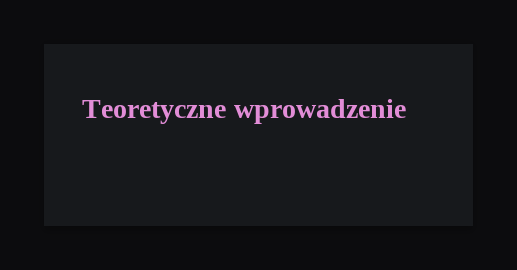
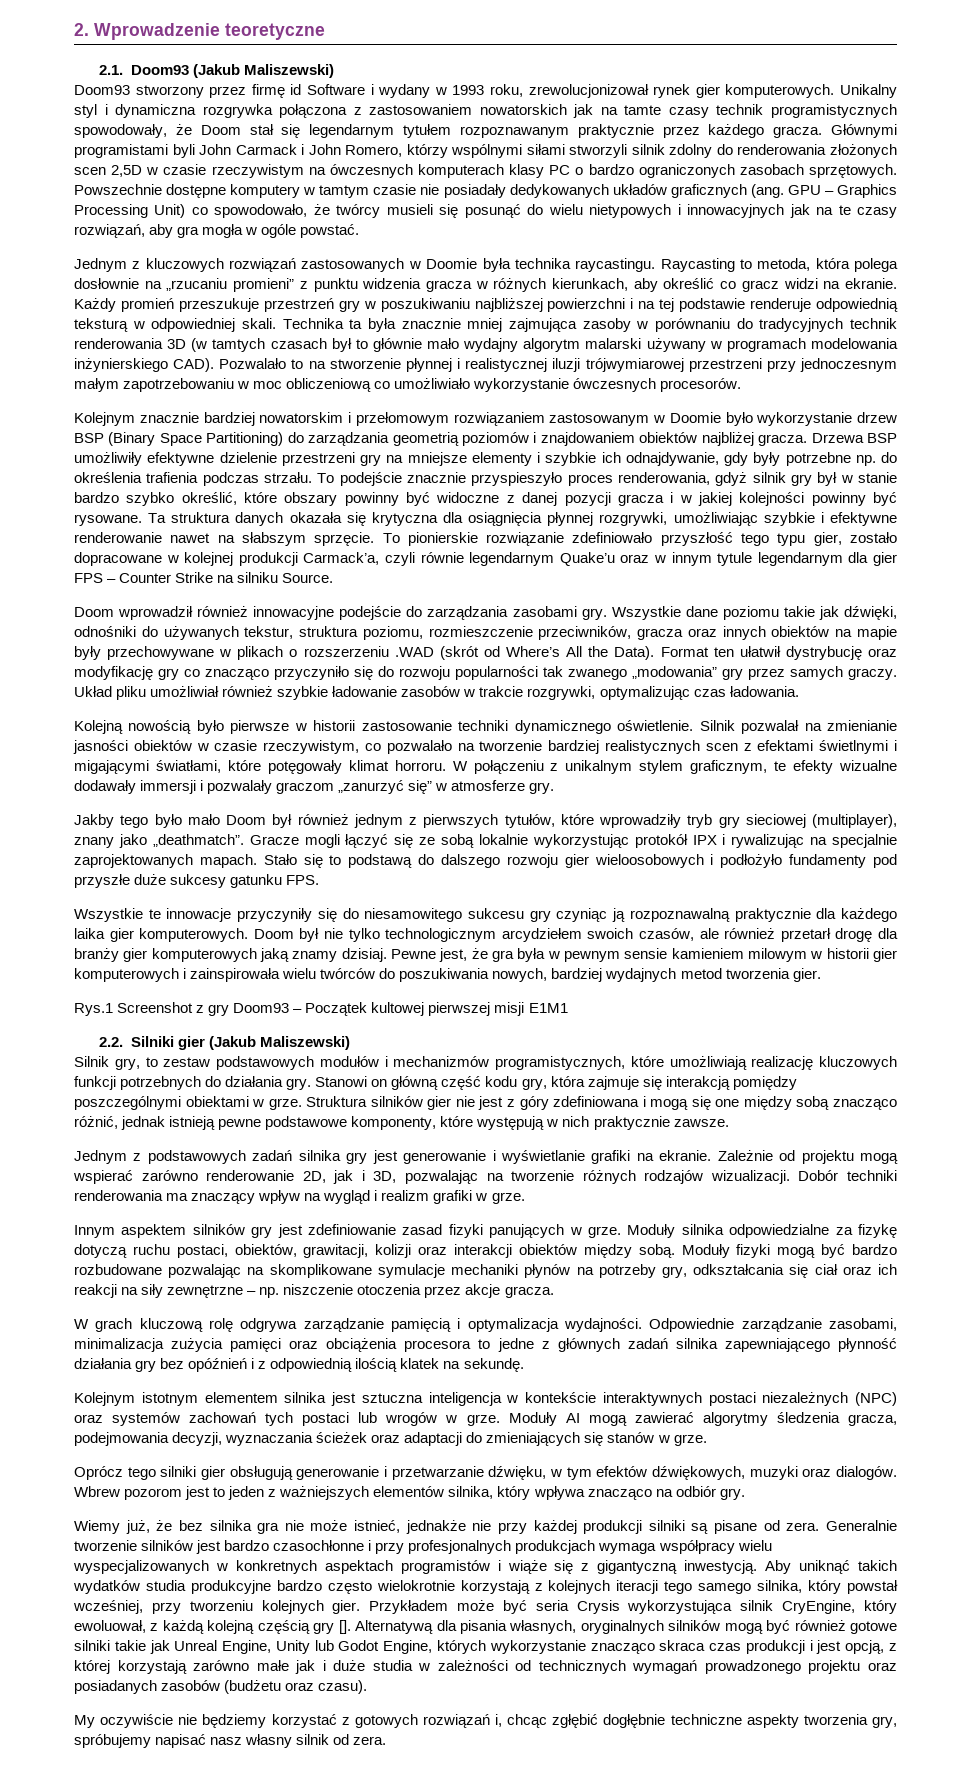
[82,99,406,124] Teoretyczne wprowadzenie -> [74,23,325,40] [99,64,335,78] [74,84,898,98] [74,104,898,118] [74,124,898,138] [74,144,897,158] [74,164,897,178] [74,184,897,198] [74,204,898,218] [74,224,360,238] [74,258,899,272] [74,278,898,292] [74,298,899,312] [74,318,897,332] [74,338,898,352] [74,358,897,372] [74,378,742,392] [74,412,897,426] [74,432,898,446] [74,452,897,466] [74,472,898,486] [74,492,898,506] [74,512,897,526] [74,532,897,546] [74,552,898,566] [74,572,334,583] [74,606,897,620] [74,626,897,640] [74,646,898,660] [74,666,897,680] [74,686,799,700] [74,720,897,734] [73,740,897,754] [74,760,898,774] [74,780,555,794] [74,814,897,828] [74,834,897,848] [74,854,898,868] [74,874,320,888] [74,908,897,922] [74,928,899,942] [74,948,898,962] [74,968,821,982] [74,1002,568,1016] [99,1036,351,1050] [74,1056,897,1070] [74,1076,797,1090] [74,1096,897,1110] [74,1116,729,1130] [74,1150,898,1164] [73,1170,897,1184] [74,1190,525,1204] [74,1224,897,1238] [74,1244,898,1258] [74,1264,897,1278] [74,1284,554,1298] [74,1318,898,1332] [74,1338,898,1352] [74,1358,524,1372] [74,1392,897,1406] [74,1412,898,1426] [74,1432,707,1446] [74,1466,897,1480] [74,1486,745,1500] [74,1520,898,1534] [74,1540,772,1554] [73,1560,897,1574] [73,1580,899,1594] [73,1600,897,1614] [74,1620,897,1634] [74,1640,898,1654] [74,1660,897,1674] [74,1680,368,1694] [74,1714,897,1728] [74,1734,387,1748] 2. Wprowadzenie teoretyczne // 2.1. Doom93 (Jakub Maliszewski) // Doom93 stworzony przez firmę id Software i wydany w 1993 roku, zrewolucjonizował rynek gier komputerowych. Unikalny styl i dynamiczna rozgrywka połączona z zastosowaniem nowatorskich jak na tamte czasy technik programistycznych spowodowały, że Doom stał się legendarnym tytułem rozpoznawanym praktycznie przez każdego gracza. Głównymi programistami byli John Carmack i John Romero, którzy wspólnymi siłami stworzyli silnik zdolny do renderowania złożonych scen 2,5D w czasie rzeczywistym na ówczesnych komputerach klasy PC o bardzo ograniczonych zasobach sprzętowych. Powszechnie dostępne komputery w tamtym czasie nie posiadały dedykowanych układów graficznych (ang. GPU – Graphics Processing Unit) co spowodowało, że twórcy musieli się posunąć do wielu nietypowych i innowacyjnych jak na te czasy rozwiązań, aby gra mogła w ogóle powstać. // Jednym z kluczowych rozwiązań zastosowanych w Doomie była technika raycastingu. Raycasting to metoda, która polega dosłownie na „rzucaniu promieni” z punktu widzenia gracza w różnych kierunkach, aby określić co gracz widzi na ekranie. Każdy promień przeszukuje przestrzeń gry w poszukiwaniu najbliższej powierzchni i na tej podstawie renderuje odpowiednią teksturą w odpowiedniej skali. Technika ta była znacznie mniej zajmująca zasoby w porównaniu do tradycyjnych technik renderowania 3D (w tamtych czasach był to głównie mało wydajny algorytm malarski używany w programach modelowania inżynierskiego CAD). Pozwalało to na stworzenie płynnej i realistycznej iluzji trójwymiarowej przestrzeni przy jednoczesnym małym zapotrzebowaniu w moc obliczeniową co umożliwiało wykorzystanie ówczesnych procesorów. // Kolejnym znacznie bardziej nowatorskim i przełomowym rozwiązaniem zastosowanym w Doomie było wykorzystanie drzew BSP (Binary Space Partitioning) do zarządzania geometrią poziomów i znajdowaniem obiektów najbliżej gracza. Drzewa BSP umożliwiły efektywne dzielenie przestrzeni gry na mniejsze elementy i szybkie ich odnajdywanie, gdy były potrzebne np. do określenia trafienia podczas strzału. To podejście znacznie przyspieszyło proces renderowania, gdyż silnik gry był w stanie bardzo szybko określić, które obszary powinny być widoczne z danej pozycji gracza i w jakiej kolejności powinny być rysowane. Ta struktura danych okazała się krytyczna dla osiągnięcia płynnej rozgrywki, umożliwiając szybkie i efektywne renderowanie nawet na słabszym sprzęcie. To pionierskie rozwiązanie zdefiniowało przyszłość tego typu gier, zostało dopracowane w kolejnej produkcji Carmack’a, czyli równie legendarnym Quake’u oraz w innym tytule legendarnym dla gier FPS – Counter Strike na silniku Source. // Doom wprowadził również innowacyjne podejście do zarządzania zasobami gry. Wszystkie dane poziomu takie jak dźwięki, odnośniki do używanych tekstur, struktura poziomu, rozmieszczenie przeciwników, gracza oraz innych obiektów na mapie były przechowywane w plikach o rozszerzeniu .WAD (skrót od Where’s All the Data). Format ten ułatwił dystrybucję oraz modyfikację gry co znacząco przyczyniło się do rozwoju popularności tak zwanego „modowania” gry przez samych graczy. Układ pliku umożliwiał również szybkie ładowanie zasobów w trakcie rozgrywki, optymalizując czas ładowania. // Kolejną nowością było pierwsze w historii zastosowanie techniki dynamicznego oświetlenie. Silnik pozwalał na zmienianie jasności obiektów w czasie rzeczywistym, co pozwalało na tworzenie bardziej realistycznych scen z efektami świetlnymi i migającymi światłami, które potęgowały klimat horroru. W połączeniu z unikalnym stylem graficznym, te efekty wizualne dodawały immersji i pozwalały graczom „zanurzyć się” w atmosferze gry. // Jakby tego było mało Doom był również jednym z pierwszych tytułów, które wprowadziły tryb gry sieciowej (multiplayer), znany jako „deathmatch”. Gracze mogli łączyć się ze sobą lokalnie wykorzystując protokół IPX i rywalizując na specjalnie zaprojektowanych mapach. Stało się to podstawą do dalszego rozwoju gier wieloosobowych i podłożyło fundamenty pod przyszłe duże sukcesy gatunku FPS. // Wszystkie te innowacje przyczyniły się do niesamowitego sukcesu gry czyniąc ją rozpoznawalną praktycznie dla każdego laika gier komputerowych. Doom był nie tylko technologicznym arcydziełem swoich czasów, ale również przetarł drogę dla branży gier komputerowych jaką znamy dzisiaj. Pewne jest, że gra była w pewnym sensie kamieniem milowym w historii gier komputerowych i zainspirowała wielu twórców do poszukiwania nowych, bardziej wydajnych metod tworzenia gier. // Rys.1 Screenshot z gry Doom93 – Początek kultowej pierwszej misji E1M1 // 2.2. Silniki gier (Jakub Maliszewski) // Silnik gry, to zestaw podstawowych modułów i mechanizmów programistycznych, które umożliwiają realizację kluczowych funkcji potrzebnych do działania gry. Stanowi on główną część kodu gry, która zajmuje się interakcją pomiędzy poszczególnymi obiektami w grze. Struktura silników gier nie jest z góry zdefiniowana i mogą się one między sobą znacząco różnić, jednak istnieją pewne podstawowe komponenty, które występują w nich praktycznie zawsze. // Jednym z podstawowych zadań silnika gry jest generowanie i wyświetlanie grafiki na ekranie. Zależnie od projektu mogą wspierać zarówno renderowanie 2D, jak i 3D, pozwalając na tworzenie różnych rodzajów wizualizacji. Dobór techniki renderowania ma znaczący wpływ na wygląd i realizm grafiki w grze. // Innym aspektem silników gry jest zdefiniowanie zasad fizyki panujących w grze. Moduły silnika odpowiedzialne za fizykę dotyczą ruchu postaci, obiektów, grawitacji, kolizji oraz interakcji obiektów między sobą. Moduły fizyki mogą być bardzo rozbudowane pozwalając na skomplikowane symulacje mechaniki płynów na potrzeby gry, odkształcania się ciał oraz ich reakcji na siły zewnętrzne – np. niszczenie otoczenia przez akcje gracza. // W grach kluczową rolę odgrywa zarządzanie pamięcią i optymalizacja wydajności. Odpowiednie zarządzanie zasobami, minimalizacja zużycia pamięci oraz obciążenia procesora to jedne z głównych zadań silnika zapewniającego płynność działania gry bez opóźnień i z odpowiednią ilością klatek na sekundę. // Kolejnym istotnym elementem silnika jest sztuczna inteligencja w kontekście interaktywnych postaci niezależnych (NPC) oraz systemów zachowań tych postaci lub wrogów w grze. Moduły AI mogą zawierać algorytmy śledzenia gracza, podejmowania decyzji, wyznaczania ścieżek oraz adaptacji do zmieniających się stanów w grze. // Oprócz tego silniki gier obsługują generowanie i przetwarzanie dźwięku, w tym efektów dźwiękowych, muzyki oraz dialogów. Wbrew pozorom jest to jeden z ważniejszych elementów silnika, który wpływa znacząco na odbiór gry. // Wiemy już, że bez silnika gra nie może istnieć, jednakże nie przy każdej produkcji silniki są pisane od zera. Generalnie tworzenie silników jest bardzo czasochłonne i przy profesjonalnych produkcjach wymaga współpracy wielu wyspecjalizowanych w konkretnych aspektach programistów i wiąże się z gigantyczną inwestycją. Aby uniknąć takich wydatków studia produkcyjne bardzo często wielokrotnie korzystają z kolejnych iteracji tego samego silnika, który powstał wcześniej, przy tworzeniu kolejnych gier. Przykładem może być seria Crysis wykorzystująca silnik CryEngine, który ewoluował, z każdą kolejną częścią gry []. Alternatywą dla pisania własnych, oryginalnych silników mogą być również gotowe silniki takie jak Unreal Engine, Unity lub Godot Engine, których wykorzystanie znacząco skraca czas produkcji i jest opcją, z której korzystają zarówno małe jak i duże studia w zależności od technicznych wymagań prowadzonego projektu oraz posiadanych zasobów (budżetu oraz czasu). // My oczywiście nie będziemy korzystać z gotowych rozwiązań i, chcąc zgłębić dogłębnie techniczne aspekty tworzenia gry, spróbujemy napisać nasz własny silnik od zera.

